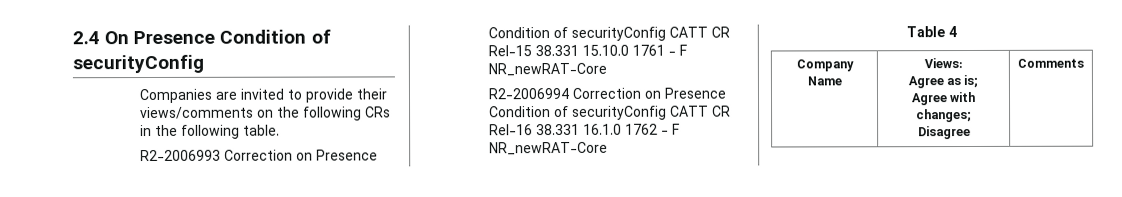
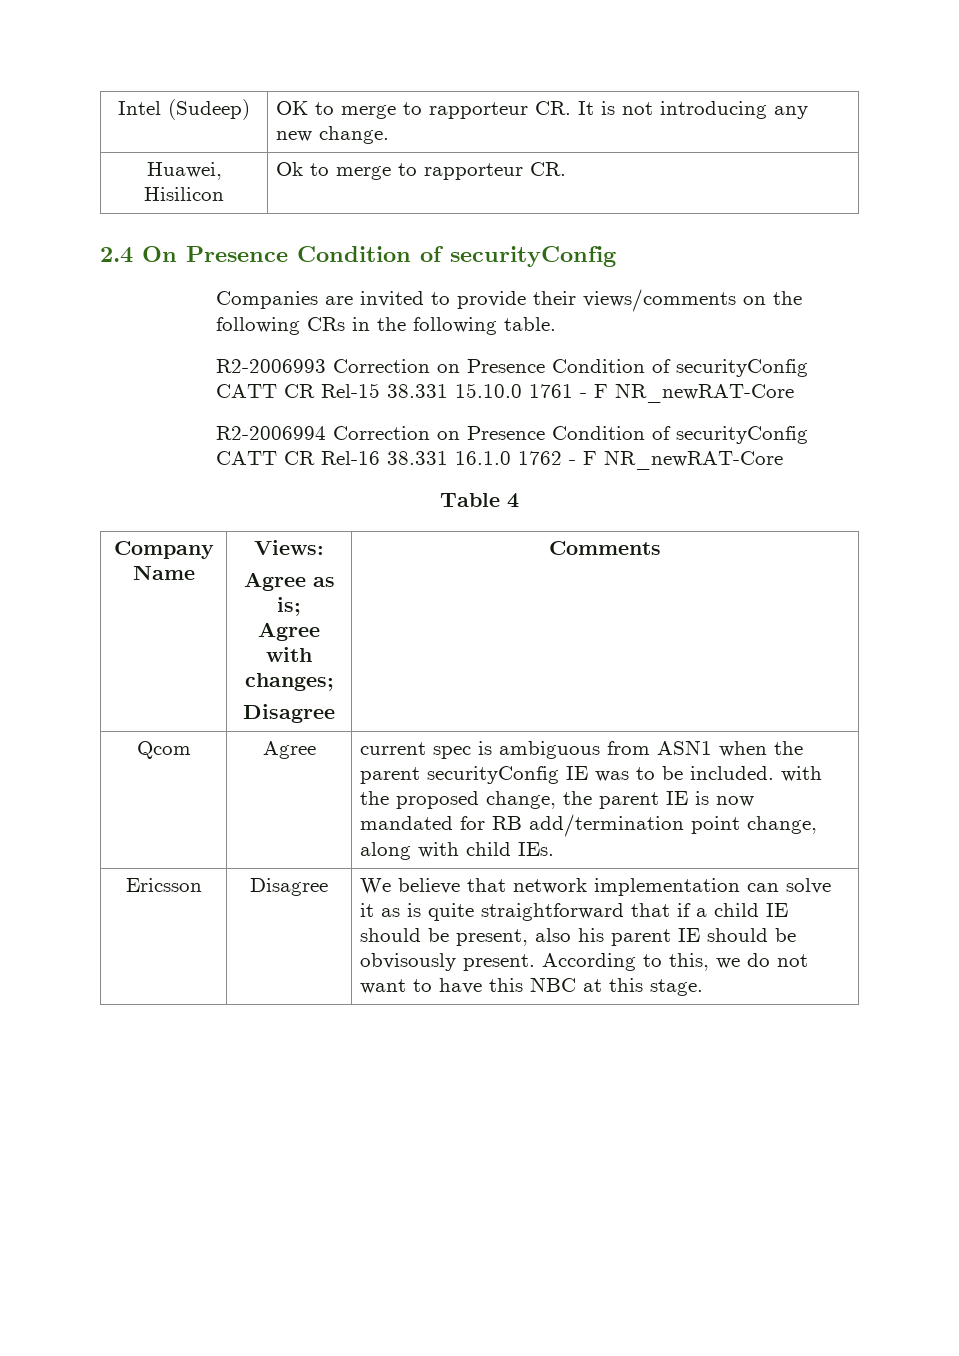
(72, 38) none -> [118,99,250,120] [275,101,808,119] [275,126,389,144] [146,162,222,180] [144,187,224,201] [275,162,566,180] Intel (Sudeep) | OK to merge to rapporteur CR. It is not introducing any new change. // Huawei, Hisilicon | Ok to merge to rapporteur CR. //
(1084, 63) none -> [136,741,191,759] [262,741,316,759] [359,740,803,759] [359,766,822,784] [359,791,754,809] [359,814,817,837] [359,842,554,860] [125,878,202,892] [250,878,328,896] [359,878,831,896] [359,903,788,921] [359,928,796,946] [359,953,808,971] [359,977,703,996] // Qcom | Agree | current spec is ambiguous from ASN1 when the parent securityConfig IE was to be included. with the proposed change, the parent IE is now mandated for RB add/termination point change, along with child IEs. // Ericsson | Disagree | We believe that network implementation can solve it as is quite straightforward that if a child IE should be present, also his parent IE should be obvisously present. According to this, we do not want to have this NBC at this stage.

